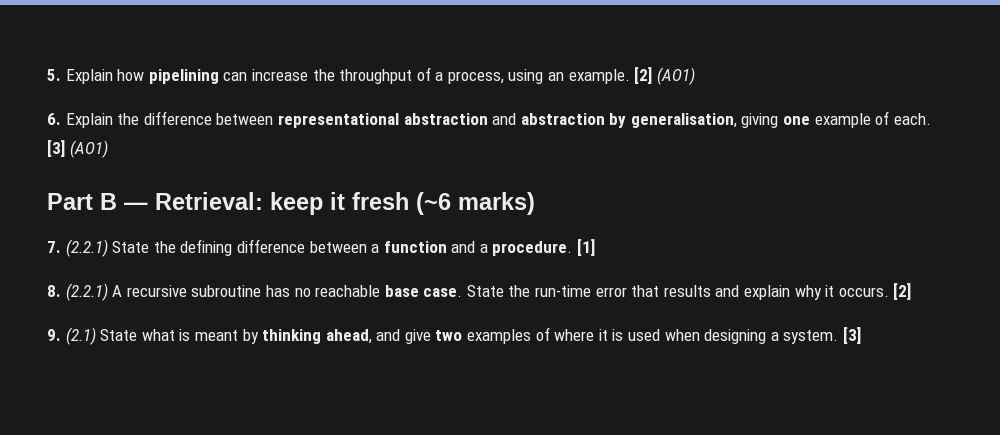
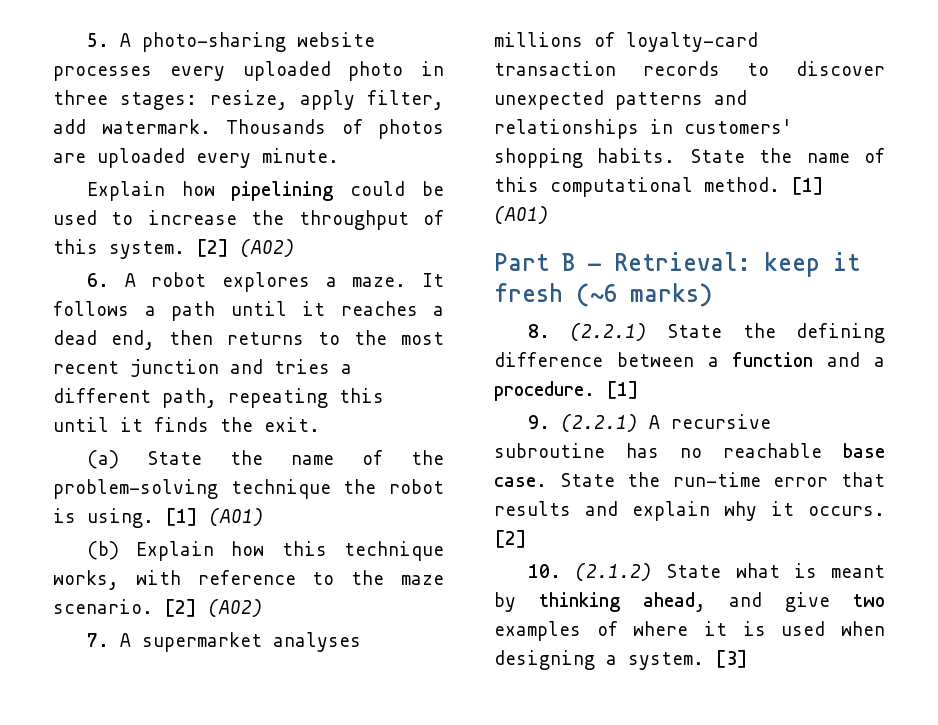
[65,67,695,85] [47,111,931,128] [47,140,65,157] Explain how pipelining can increase the throughput of a process, using an example. [2] (AO1) // 6. Explain the difference between representational abstraction and abstraction by generalisation, giving one example of each. [3] -> [119,32,375,52] [53,61,444,81] [53,90,444,110] [53,119,444,139] [53,148,339,168] [86,181,444,201] [53,210,444,230] [53,239,295,259] [86,272,444,292] [53,301,444,321] [53,330,444,350] [53,359,352,377] [53,388,384,408] [53,417,320,432] [86,450,444,469] [53,479,444,499] [53,508,264,528] [86,541,444,561] [53,570,444,590] [53,599,263,617] [86,632,361,652] [494,32,758,52] [494,61,885,76] [494,90,747,110] [494,119,792,139] [494,148,885,168] [494,177,824,197] A photo-sharing website processes every uploaded photo in three stages: resize, apply filter, add watermark. Thousands of photos are uploaded every minute. // Explain how pipelining could be used to increase the throughput of this system. [2] (AO2) // 6. A robot explores a maze. It follows a path until it reaches a dead end, then returns to the most recent junction and tries a different path, repeating this until it finds the exit. // (a) State the name of the problem-solving technique the robot is using. [1] (AO1) // (b) Explain how this technique works, with reference to the maze scenario. [2] (AO2) // 7. A supermarket analyses millions of loyalty-card transaction records to discover unexpected patterns and relationships in customers' shopping habits. State the name of this computational method. [1]
[47,241,61,253] 7. -> [527,324,550,338] 8.
[47,285,61,297] 8. -> [527,415,550,429] 9.
[47,327,96,345] 9. (2.1) -> [527,563,653,581] 10. (2.1.2)

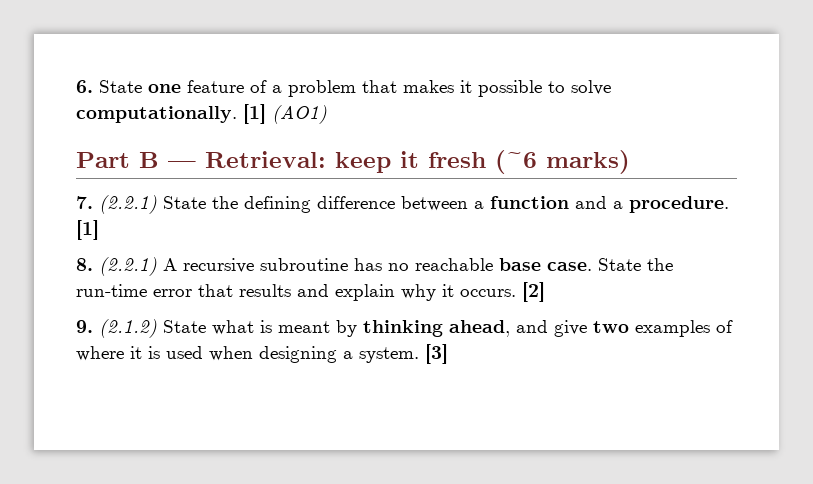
[86,32,375,52] [53,61,444,81] [53,90,444,110] [53,119,444,139] [53,148,339,168] [86,181,444,201] [53,210,444,230] [53,239,295,259] [86,272,444,292] [53,301,444,321] [53,330,444,350] [53,359,352,377] [53,388,384,408] [53,417,320,432] [86,450,444,469] [53,479,444,499] [53,508,264,528] [86,541,444,561] [53,570,444,590] [53,599,263,617] [86,632,361,652] [494,32,758,52] [494,61,885,76] [494,90,747,110] [494,119,792,139] [494,148,885,168] [494,177,780,197] 5. A photo-sharing website processes every uploaded photo in three stages: resize, apply filter, add watermark. Thousands of photos are uploaded every minute. // Explain how pipelining could be used to increase the throughput of this system. [2] (AO2) // 6. A robot explores a maze. It follows a path until it reaches a dead end, then returns to the most recent junction and tries a different path, repeating this until it finds the exit. // (a) State the name of the problem-solving technique the robot is using. [1] (AO1) // (b) Explain how this technique works, with reference to the maze scenario. [2] (AO2) // 7. A supermarket analyses millions of loyalty-card transaction records to discover unexpected patterns and relationships in customers' shopping habits. State the name of this computational method. -> [76,80,611,97] [76,106,237,123] 6. State one feature of a problem that makes it possible to solve computationally.
[527,324,550,338] 8. -> [76,196,93,209] 7.
[527,415,550,429] 9. -> [76,258,93,271] 8.
[527,564,561,578] 10. -> [76,320,93,333] 9.

